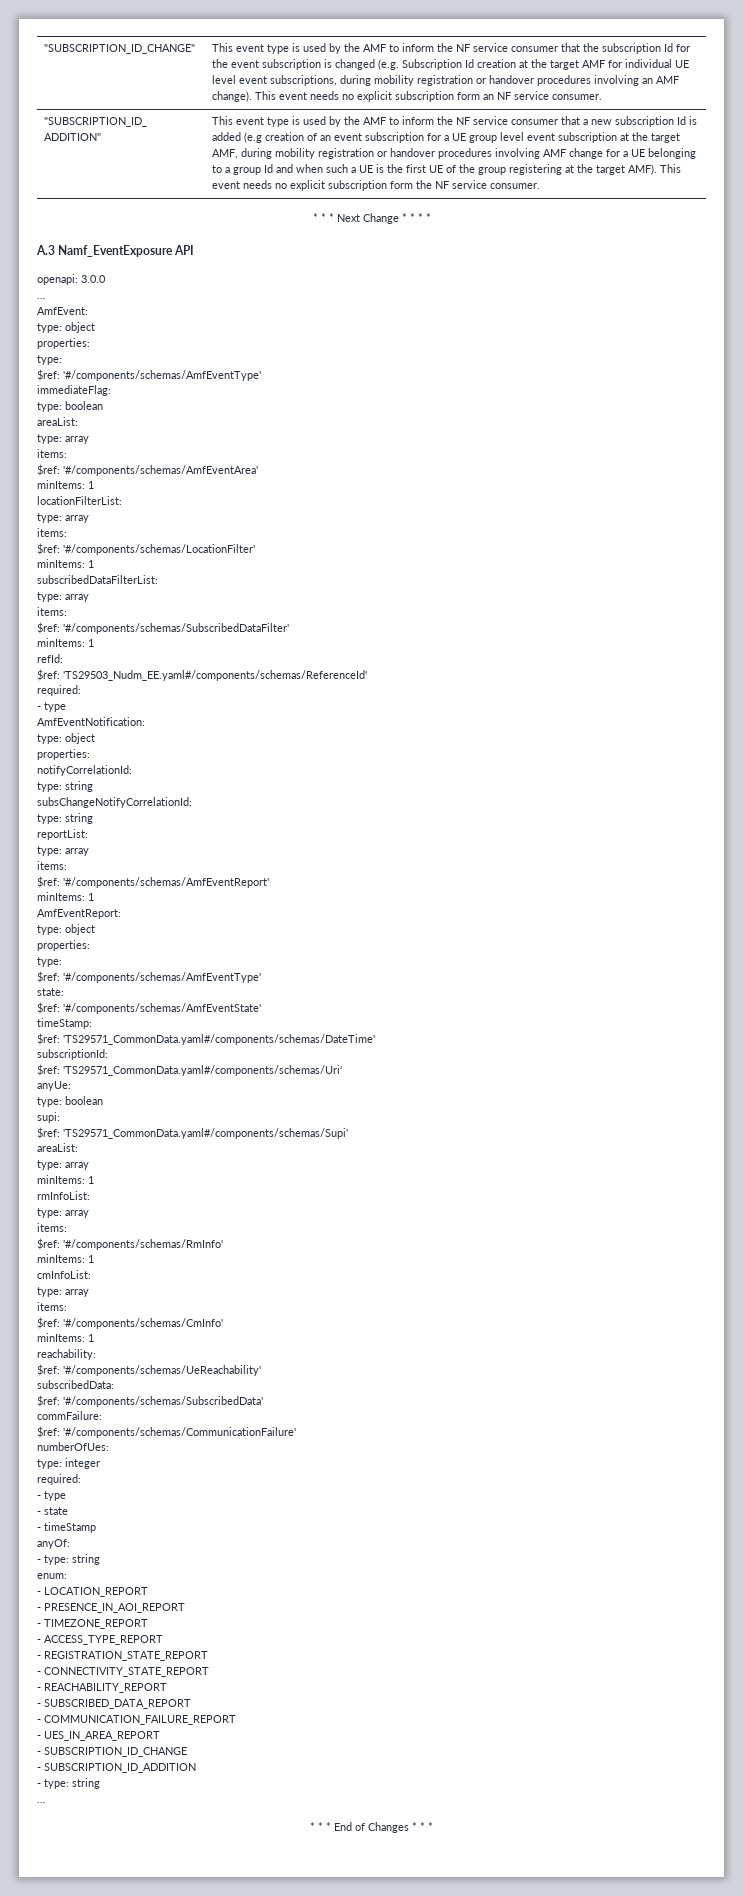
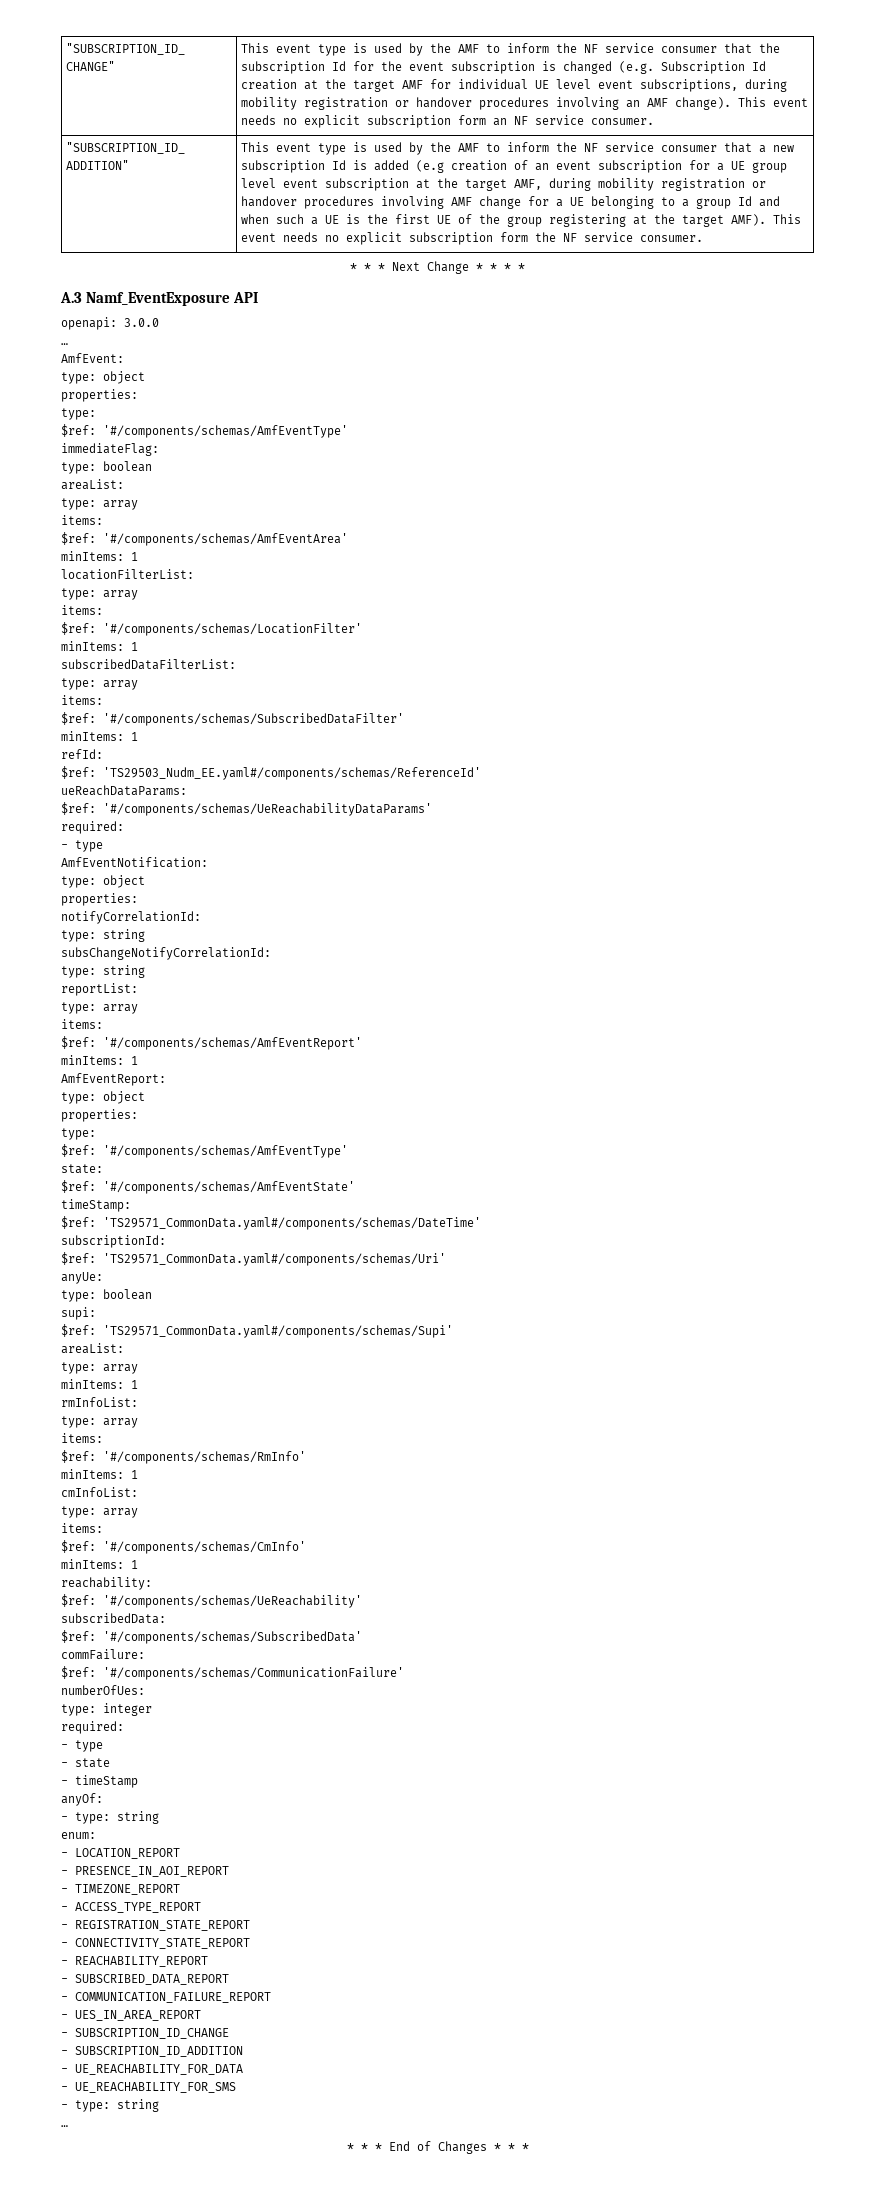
(367, 675) none -> [61,785,187,796] [61,802,432,816] // ueReachDataParams: // $ref: '#/components/schemas/UeReachabilityDataParams'
(196, 1768) none -> [61,2064,243,2075] [61,2082,236,2093] // - UE_REACHABILITY_FOR_DATA // - UE_REACHABILITY_FOR_SMS

